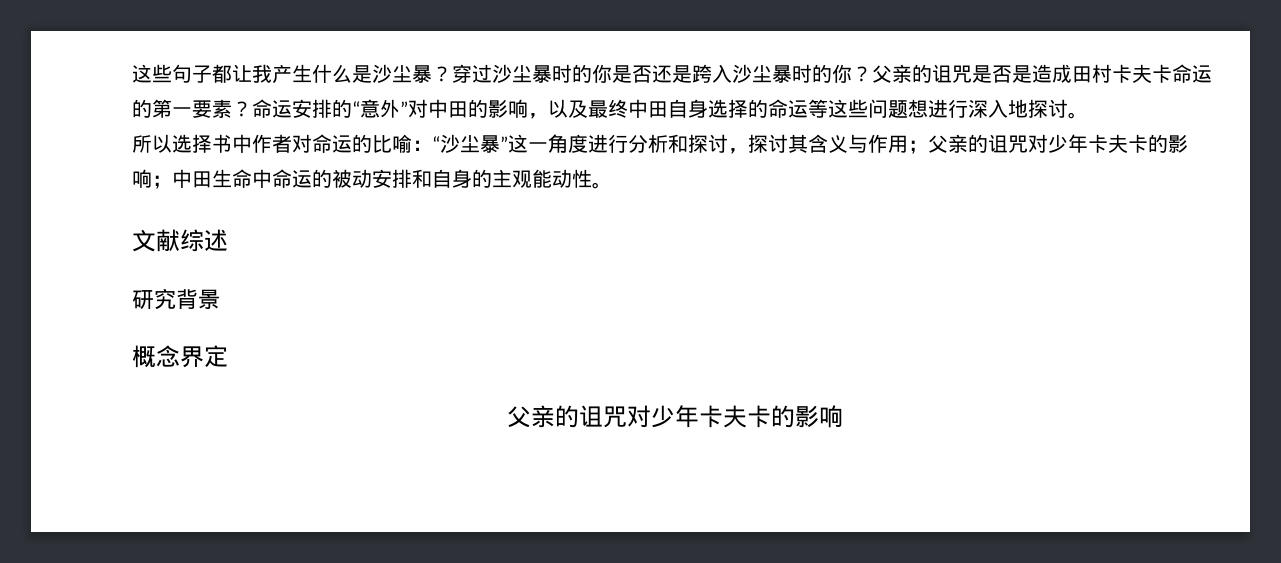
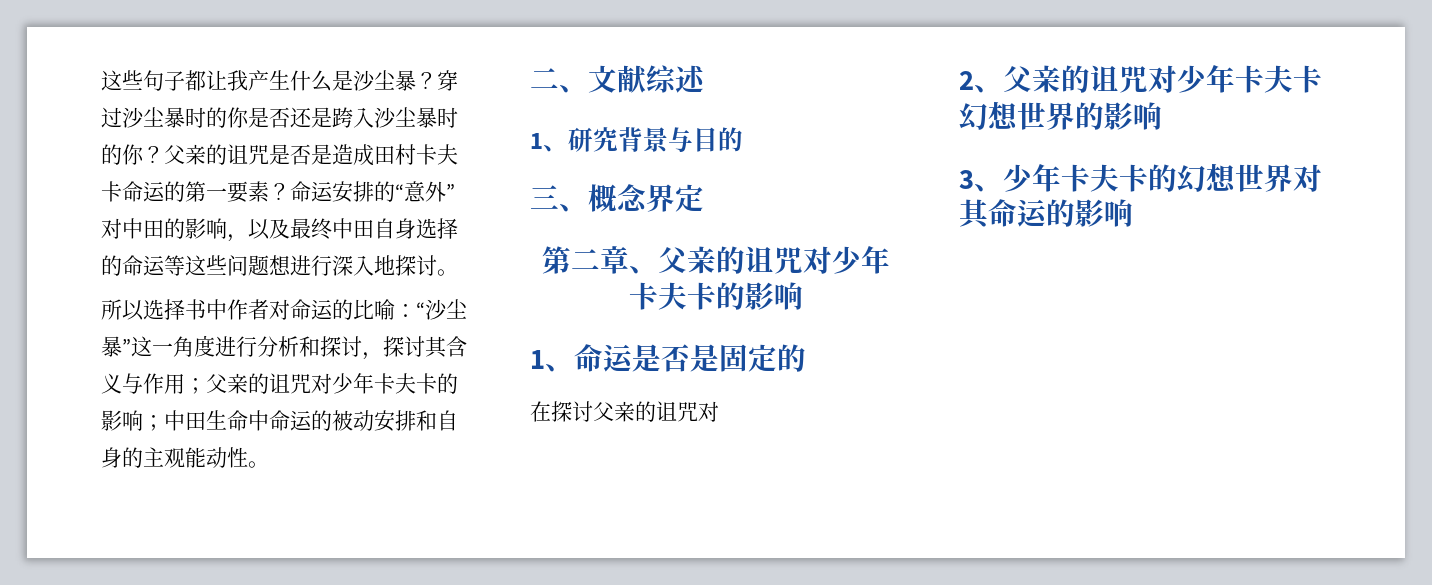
(612, 185) none -> [530,68,588,93] 二、
(228, 240) none -> [530,133,568,152] 1、
(220, 299) // -> [668,127,743,152] [530,185,588,212] 与目的 // 三、
[507,405,843,428] 父亲的诅咒对少年卡夫卡的影响 -> [542,246,890,274] [629,282,803,310] [530,344,806,372] [530,401,719,422] [959,65,1322,93] [959,101,1162,130] [959,163,1322,192] [959,199,1133,229] 第二章、父亲的诅咒对少年卡夫卡的影响 // 1、命运是否是固定的 // 在探讨父亲的诅咒对 // 2、父亲的诅咒对少年卡夫卡幻想世界的影响 // 3、少年卡夫卡的幻想世界对其命运的影响

